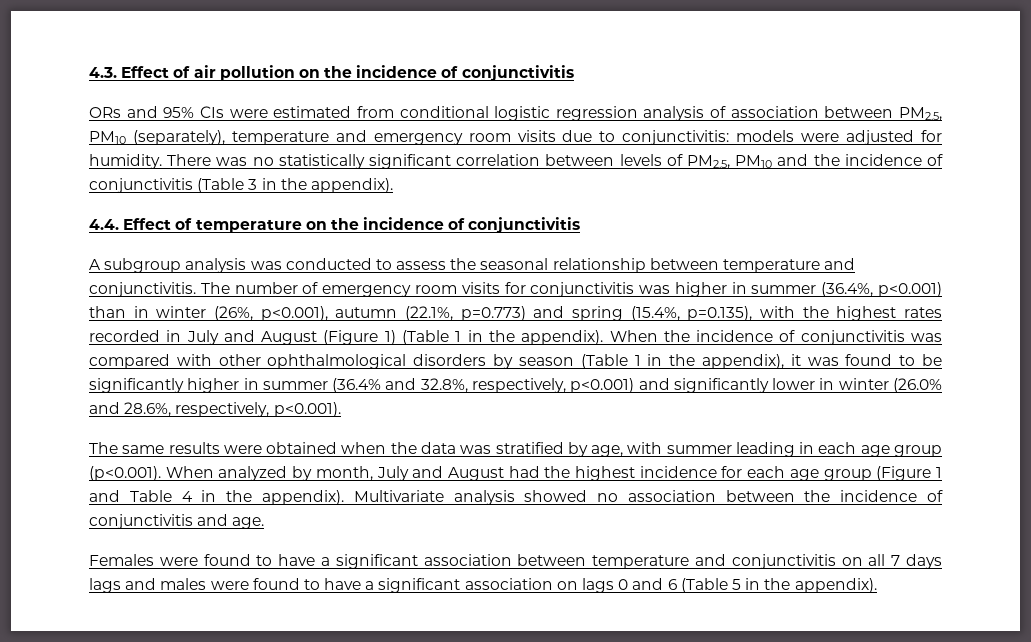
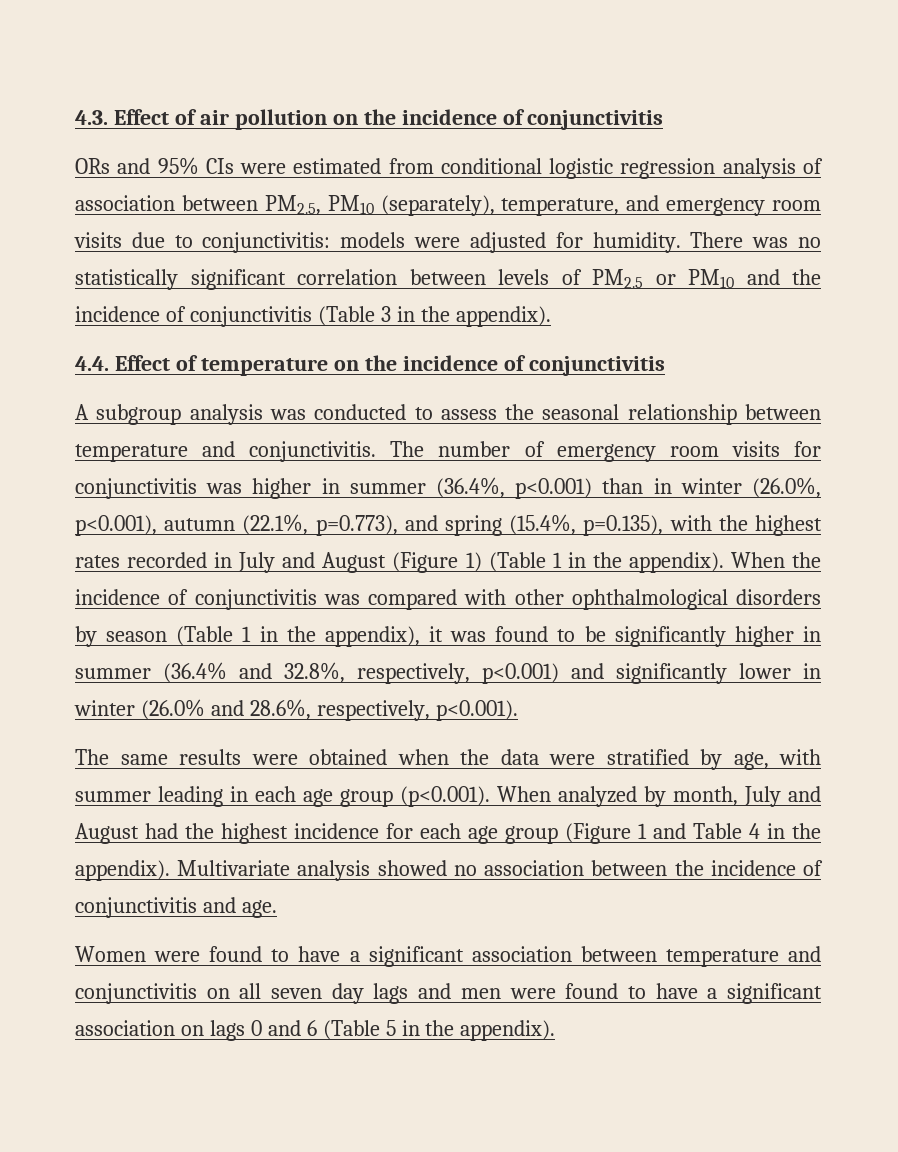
[231,131,329,145] temperature -> [501,198,620,216] temperature,
[687,155,730,169] PM2.5, -> [592,269,676,288] PM2.5 or
[213,306,253,321] (26%, -> [752,477,822,498] (26.0%,
[460,306,526,321] p=0.773) -> [315,515,398,536] p=0.773),
[460,445,492,454] was -> [549,754,595,765] were
[89,554,154,566] Females -> [75,946,146,962] Women
[891,554,942,569] 7 days -> [271,983,364,1004] seven day
[160,578,207,590] males -> [460,988,501,999] men

